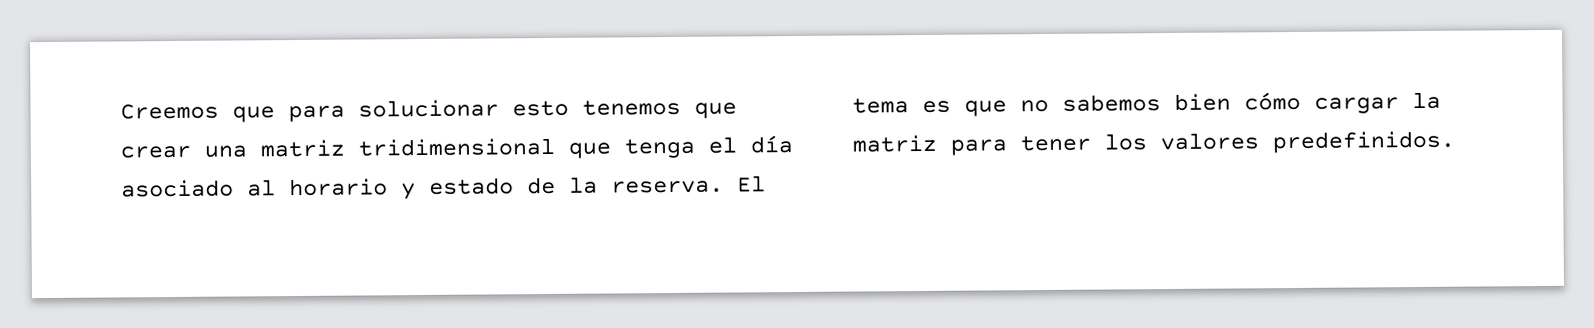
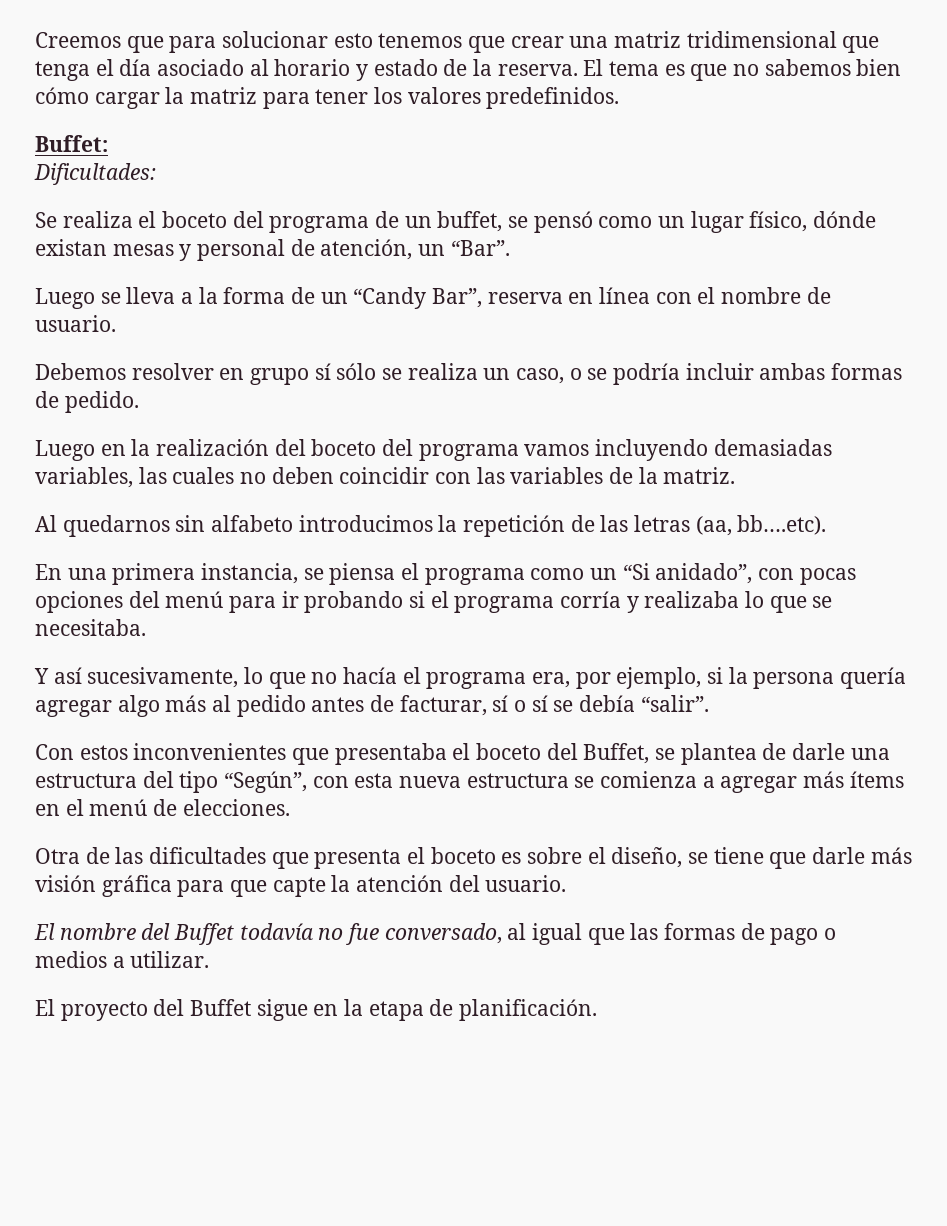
(1455, 142) none -> [35,135,108,152] [34,163,156,185] [35,211,877,233] [35,239,510,261] [35,287,831,309] [35,315,116,332] [35,363,903,385] [35,391,139,413] [35,439,832,461] [35,467,736,488] [35,515,827,537] [35,563,856,585] [35,591,833,613] [35,619,146,636] [34,667,907,689] [35,695,709,717] [35,743,890,765] [35,771,904,793] [35,799,290,816] [35,847,912,869] [35,875,567,897] [34,923,837,945] [35,951,210,968] [35,999,598,1021] // Buffet: // Dificultades: // Se realiza el boceto del programa de un buffet, se pensó como un lugar físico, dónde existan mesas y personal de atención, un “Bar”. // Luego se lleva a la forma de un “Candy Bar”, reserva en línea con el nombre de usuario. // Debemos resolver en grupo sí sólo se realiza un caso, o se podría incluir ambas formas de pedido. // Luego en la realización del boceto del programa vamos incluyendo demasiadas variables, las cuales no deben coincidir con las variables de la matriz. // Al quedarnos sin alfabeto introducimos la repetición de las letras (aa, bb….etc). // En una primera instancia, se piensa el programa como un “Si anidado”, con pocas opciones del menú para ir probando si el programa corría y realizaba lo que se necesitaba. // Y así sucesivamente, lo que no hacía el programa era, por ejemplo, si la persona quería agregar algo más al pedido antes de facturar, sí o sí se debía “salir”. // Con estos inconvenientes que presentaba el boceto del Buffet, se plantea de darle una estructura del tipo “Según”, con esta nueva estructura se comienza a agregar más ítems en el menú de elecciones. // Otra de las dificultades que presenta el boceto es sobre el diseño, se tiene que darle más visión gráfica para que capte la atención del usuario. // El nombre del Buffet todavía no fue conversado, al igual que las formas de pago o medios a utilizar. // El proyecto del Buffet sigue en la etapa de planificación.

